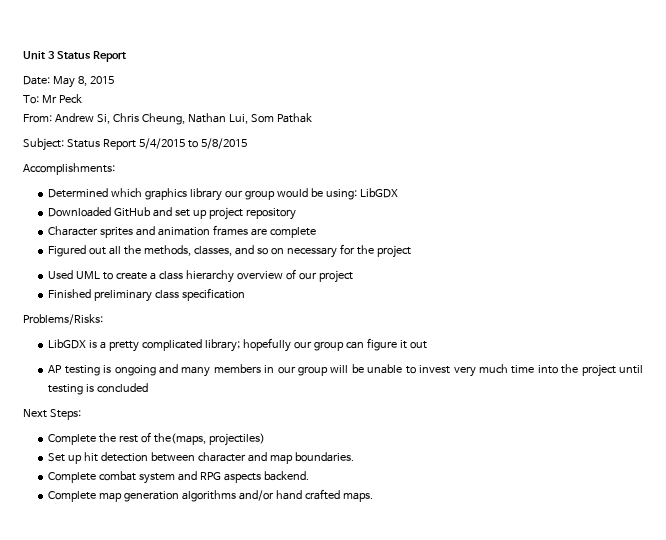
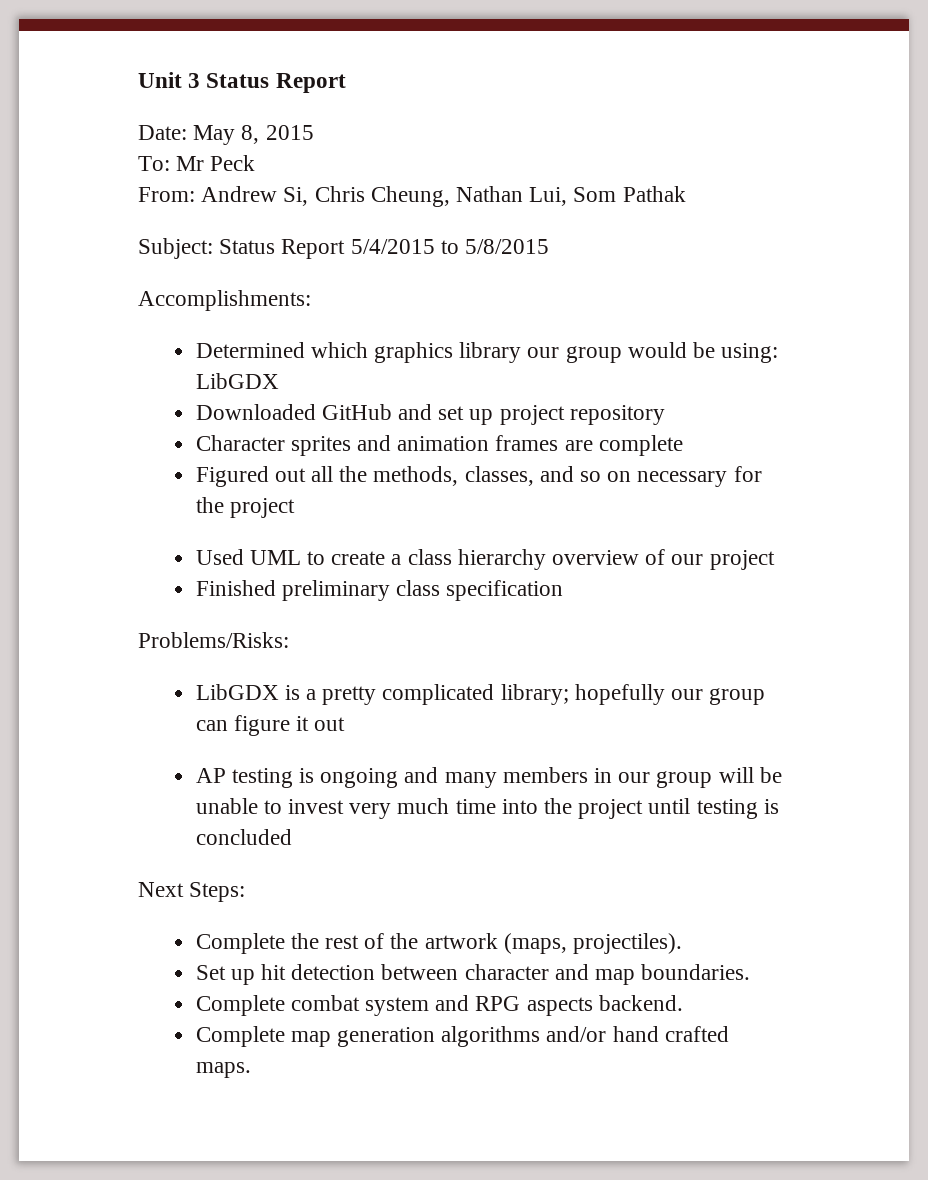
[154,433,266,446] the(maps, projectiles) -> [390,933,683,954] the artwork (maps, projectiles).

